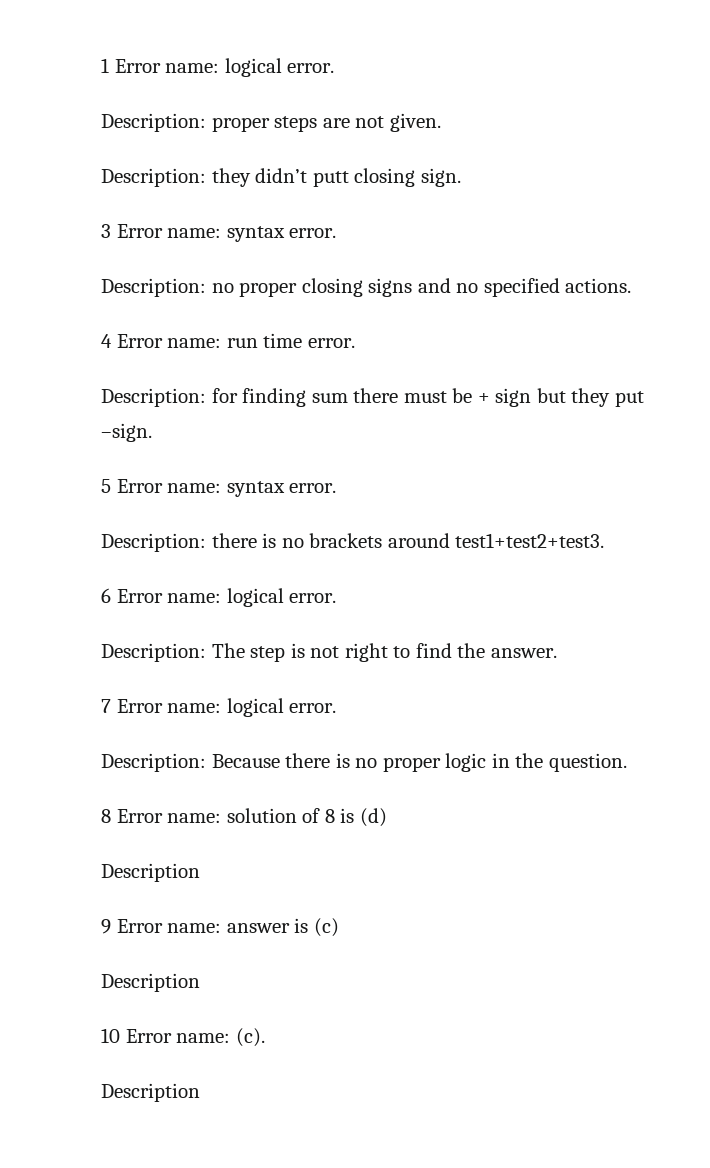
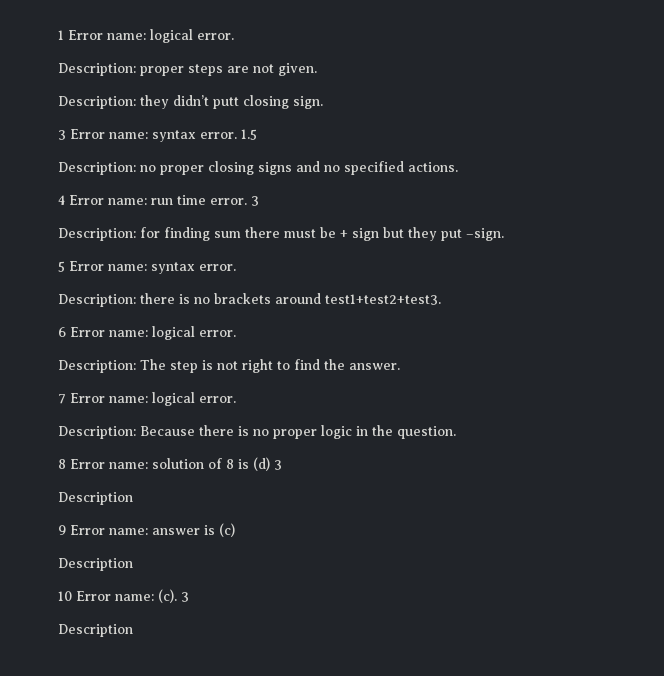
(337, 233) none -> [241,129,257,140] 1.5
(355, 343) none -> [251,196,259,206] 3
(387, 817) none -> [274,460,282,470] 3
(265, 1037) none -> [181,592,189,602] 3

